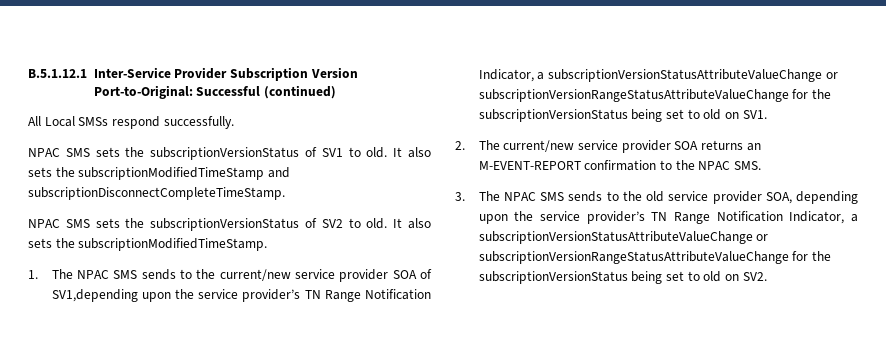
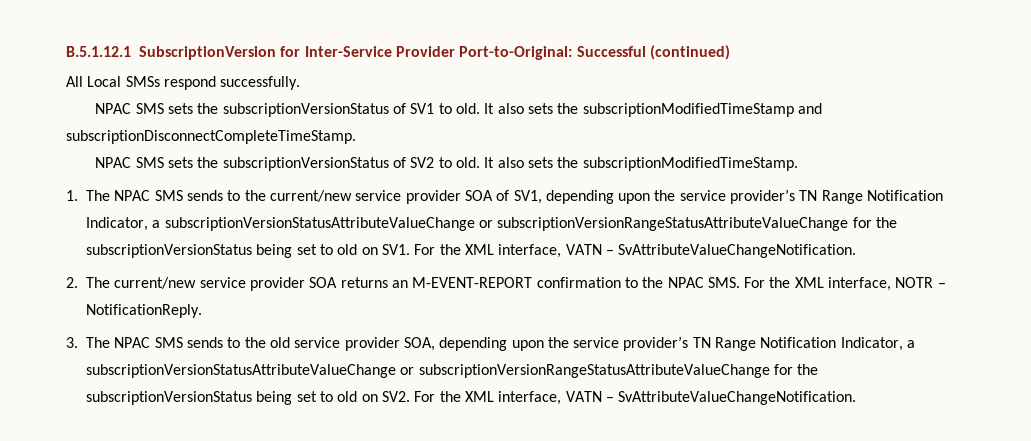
[93,67,358,81] Inter-Service Provider Subscription Version -> [139,46,455,60] SubscriptionVersion for Inter-Service Provider
[51,289,138,302] SV1,depending -> [513,190,614,204] SV1, depending
(767, 114) none -> [414,244,857,258] For the XML interface, VATN – SvAttributeValueChangeNotification.
(761, 165) none -> [744,277,946,291] [86,304,202,318] For the XML interface, NOTR – NotificationReply.
(767, 276) none -> [414,391,857,405] For the XML interface, VATN – SvAttributeValueChangeNotification.

